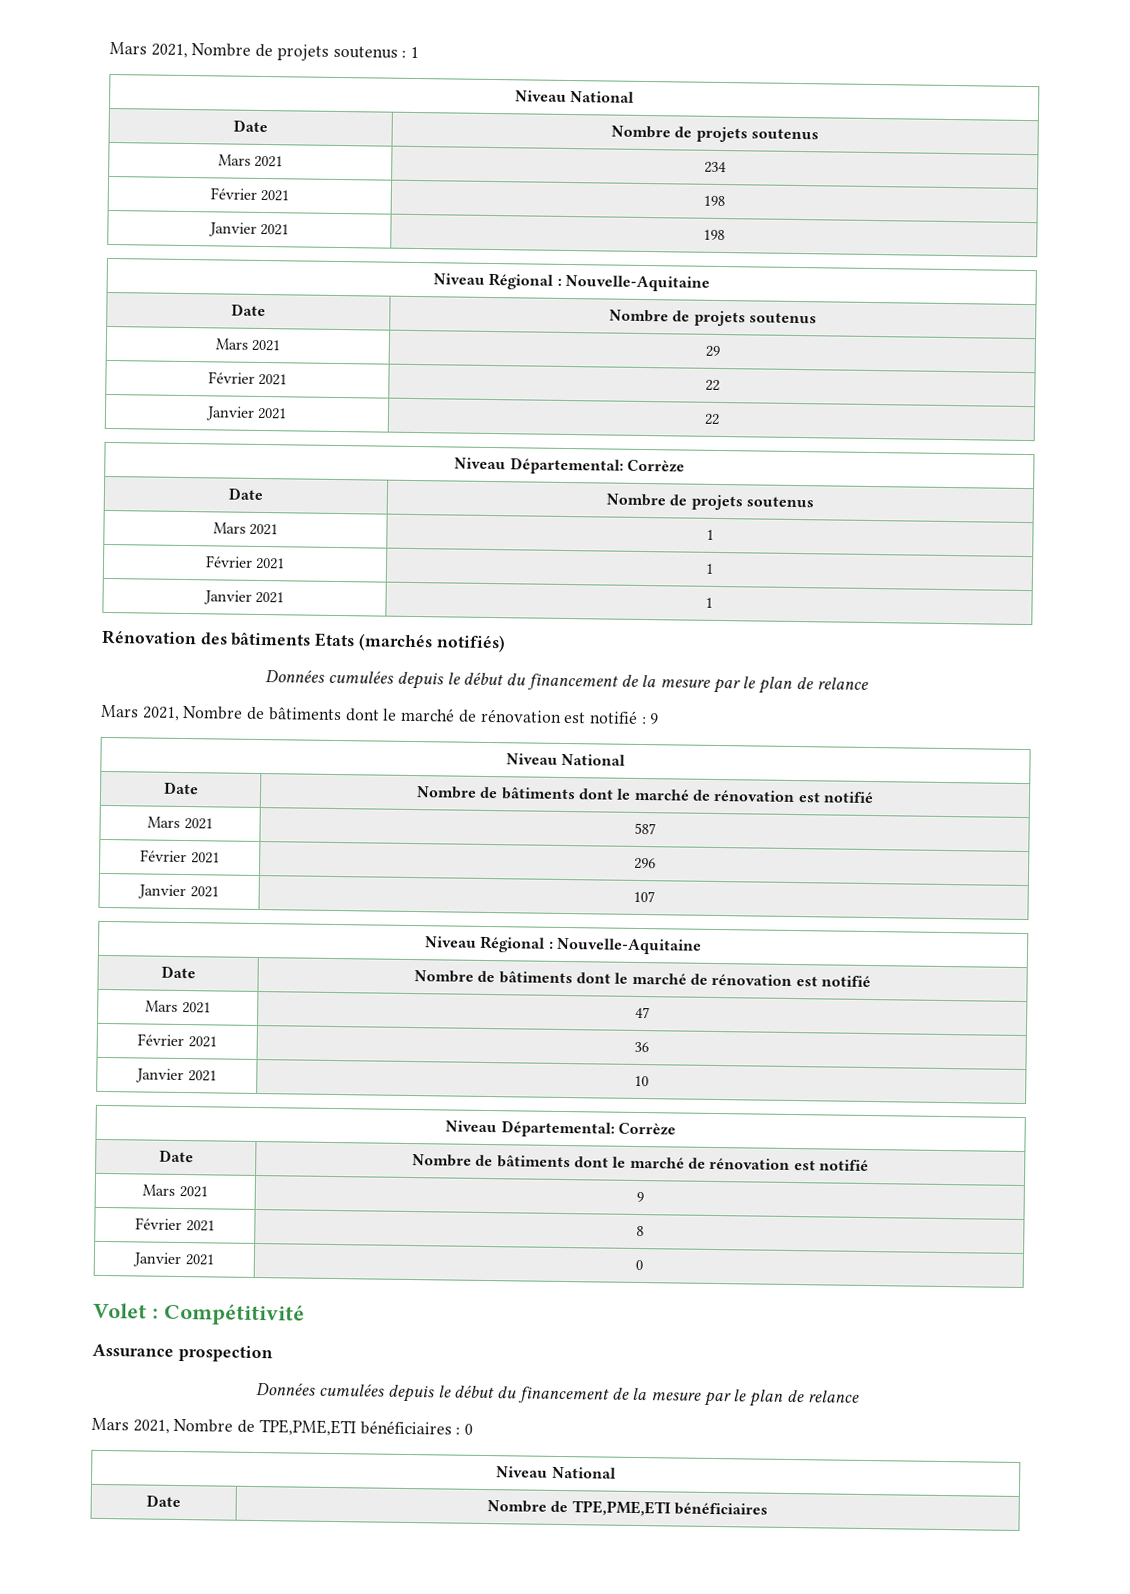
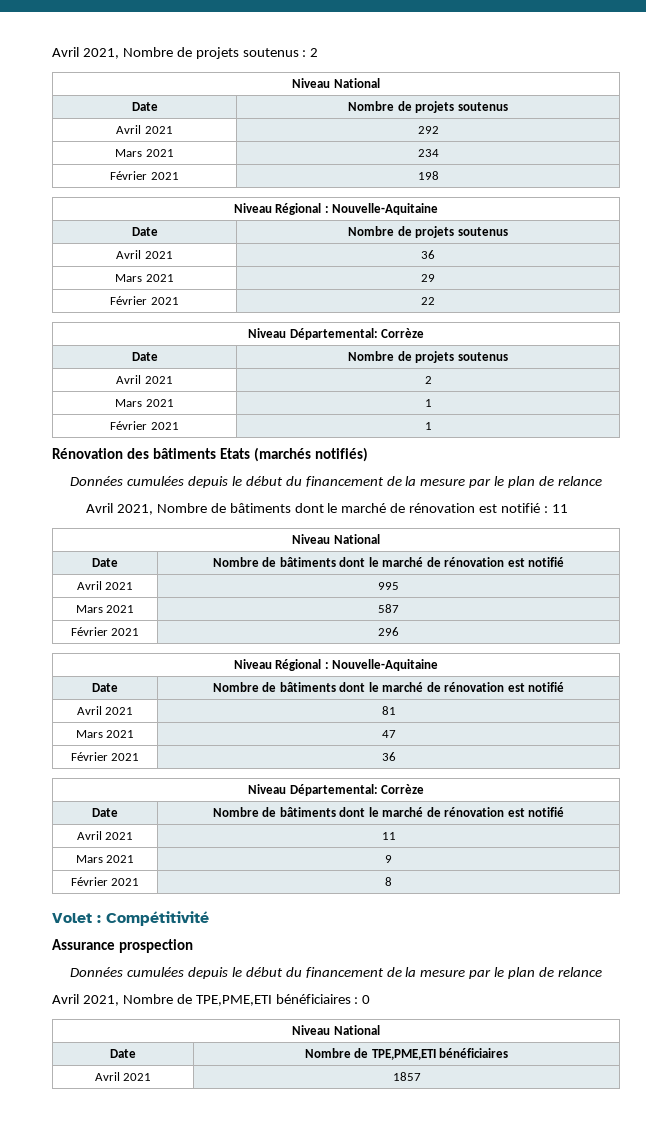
[109,41,147,55] Mars -> [52,47,79,57] Avril
[410,46,420,59] 1 -> [310,48,319,57] 2
(819, 134) none -> [116,125,173,134] [417,126,439,134] // Avril 2021 | 292
[207,222,290,237] [703,229,725,241] // Janvier 2021 | 198 -> (439, 175) none
(817, 318) none -> [116,250,173,259] [420,250,435,259] // Avril 2021 | 36
[204,406,288,421] [703,413,720,425] // Janvier 2021 | 22 -> (435, 301) none
(814, 502) none -> [116,375,173,384] [424,376,432,384] // Avril 2021 | 2
[202,590,285,605] [705,597,713,608] // Janvier 2021 | 1 -> (432, 426) none
[101,704,139,718] Mars -> [85,503,113,513] Avril
[649,713,660,725] 9 -> [551,504,568,513] 11
(874, 797) none -> [76,581,134,590] [377,582,399,590] // Avril 2021 | 995
[137,884,219,900] [632,890,655,903] // Janvier 2021 | 107 -> (399, 631) none
(871, 981) none -> [76,706,134,715] [381,706,396,715] // Avril 2021 | 81
[135,1068,217,1084] [634,1075,649,1087] // Janvier 2021 | 10 -> (396, 756) none
(869, 1165) none -> [76,831,134,840] [381,832,396,840] // Avril 2021 | 11
[132,1252,214,1268] [634,1259,643,1271] // Janvier 2021 | 0 -> (392, 881) none
[91,1417,129,1431] Mars -> [52,994,79,1004] Avril
(768, 1509) none -> [94,1072,152,1081] [392,1072,421,1081] // Avril 2021 | 1857

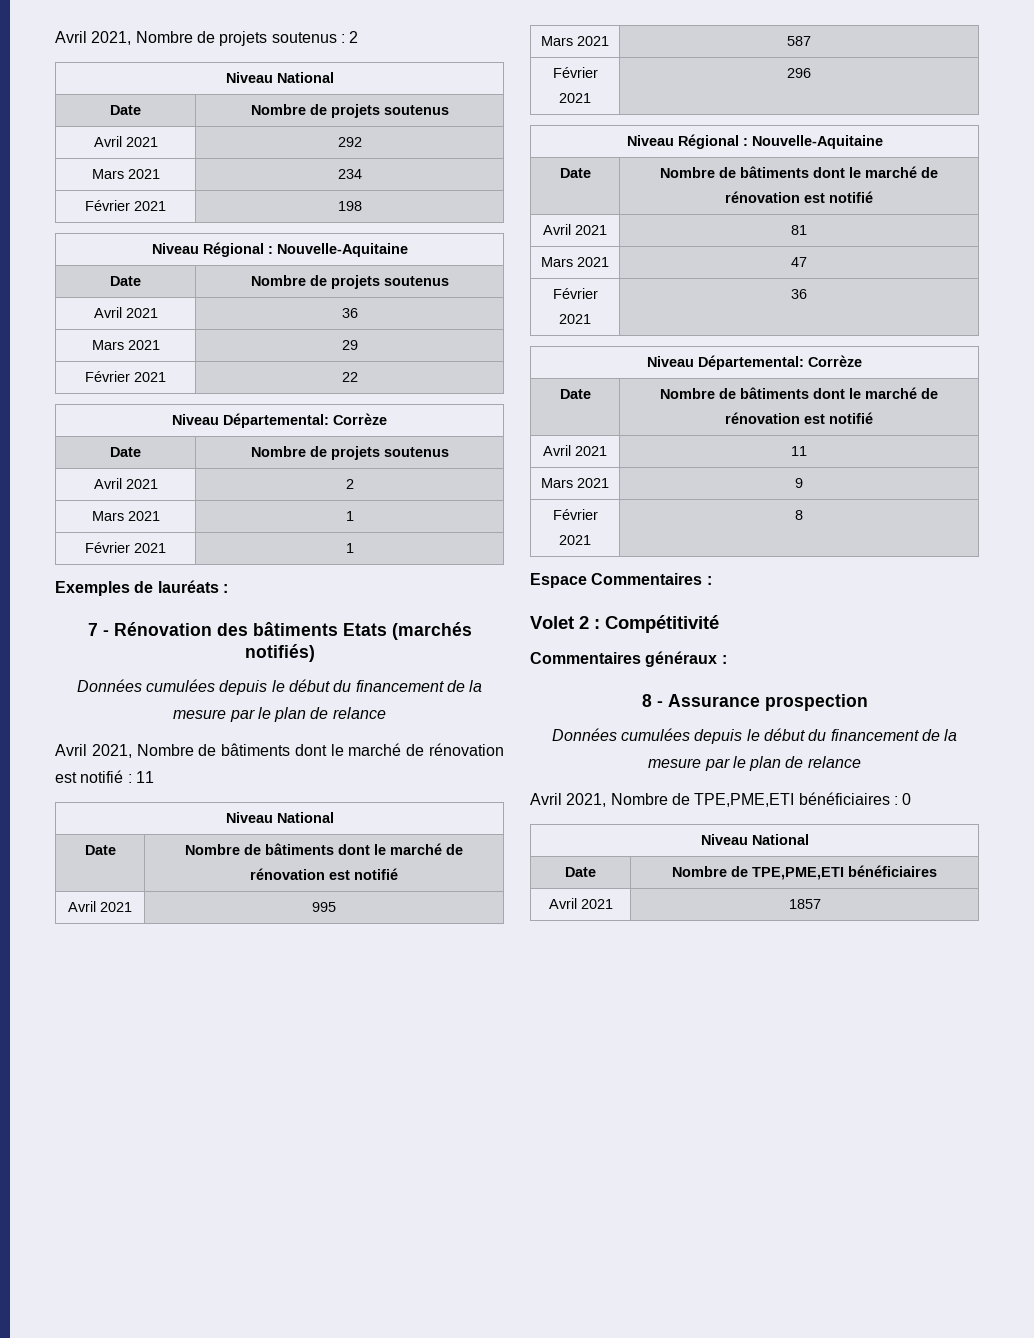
(432, 426) none -> [55,580,228,596] [87,623,109,636] Exemples de lauréats : // 7 -
(392, 881) none -> [530,573,712,588] // Espace Commentaires :
(92, 918) none -> [579,616,589,629] 2
(209, 918) none -> [530,651,727,667] [641,694,663,707] Commentaires généraux : // 8 -

